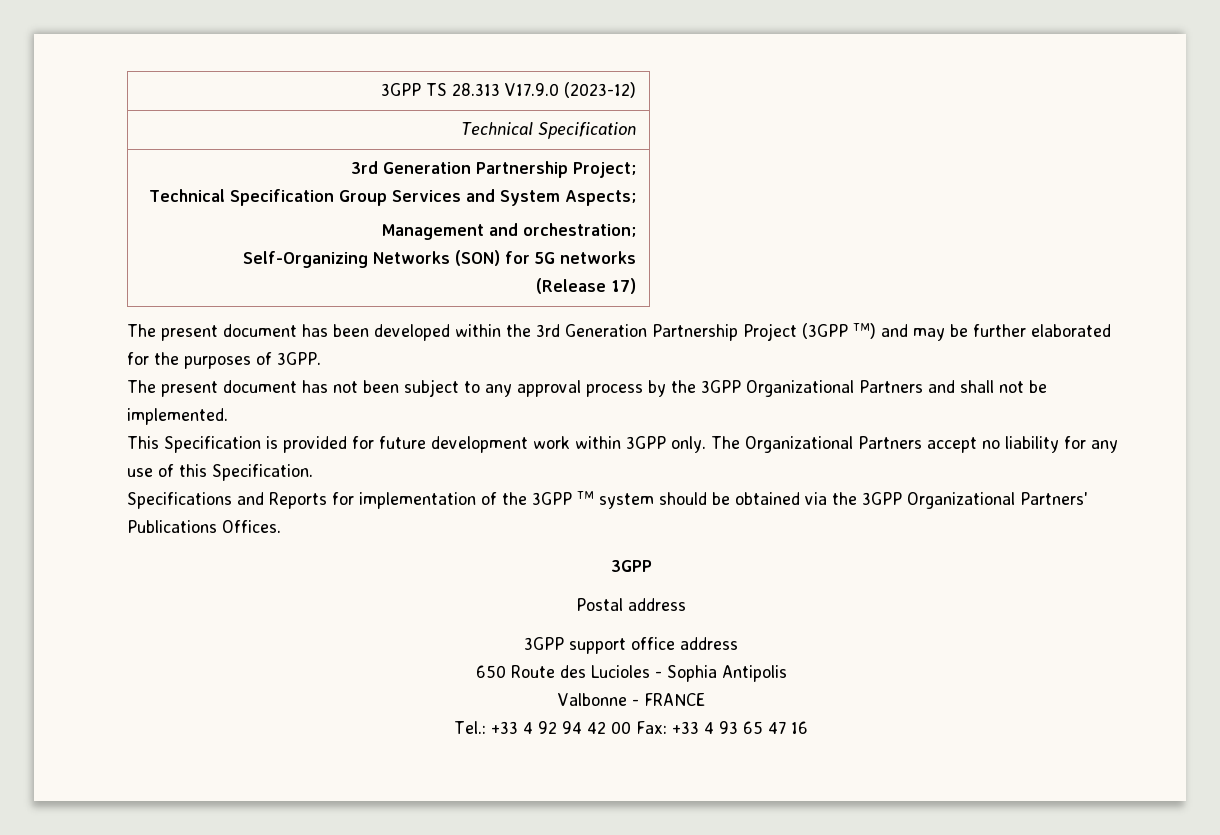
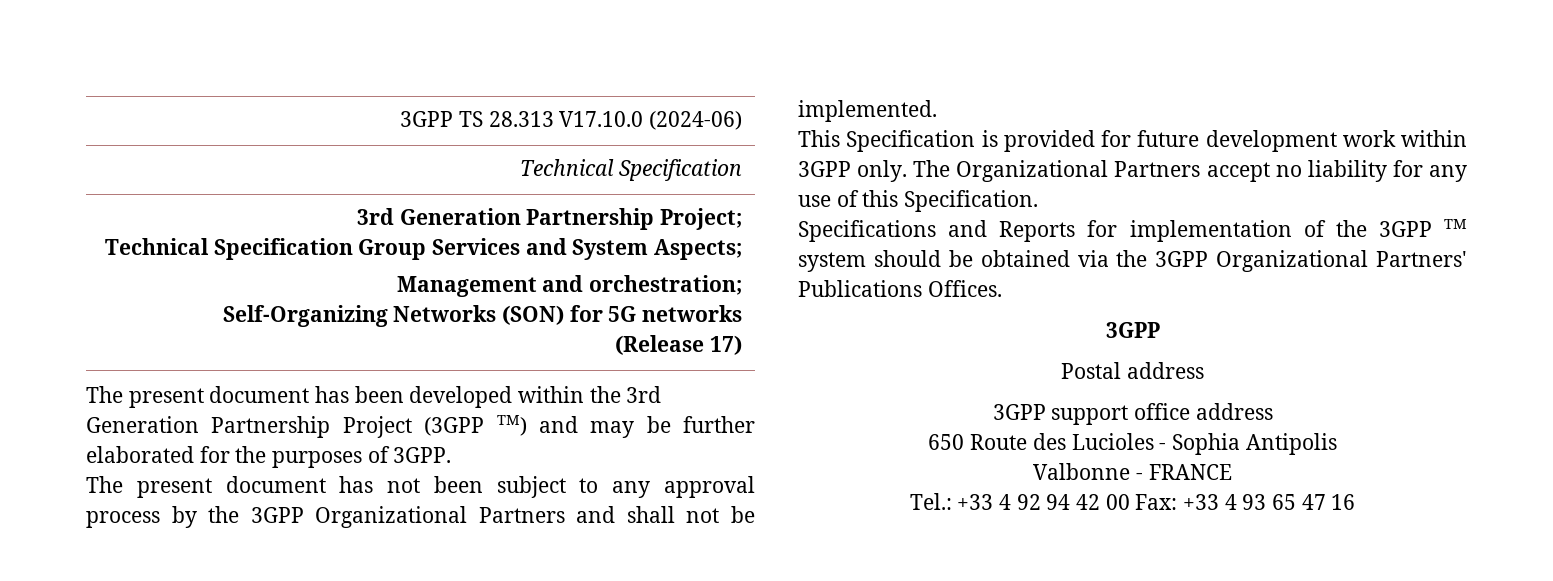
[505,82,637,98] V17.9.0 (2023-12) -> [559,111,743,130] V17.10.0 (2024-06)

